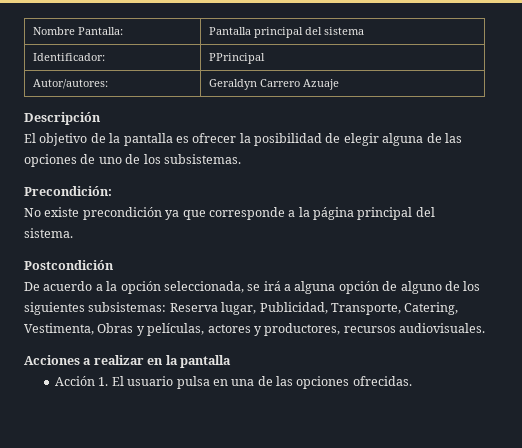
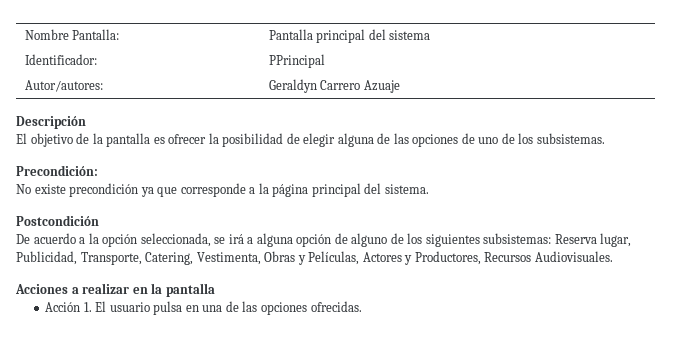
[147,323,485,336] películas, actores y productores, recursos audiovisuales. -> [308,251,613,265] Películas, Actores y Productores, Recursos Audiovisuales.

